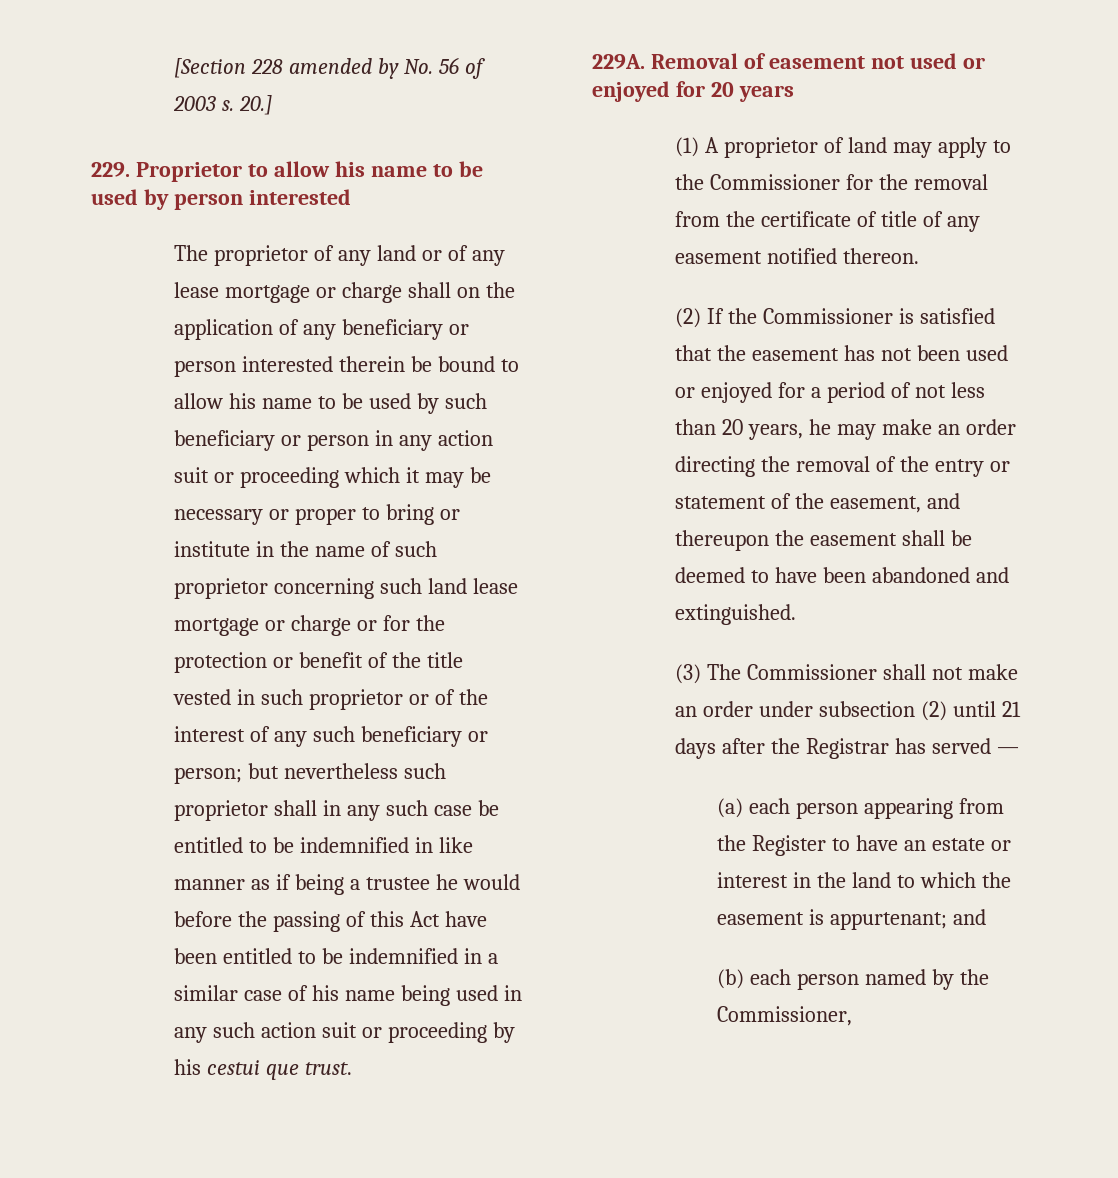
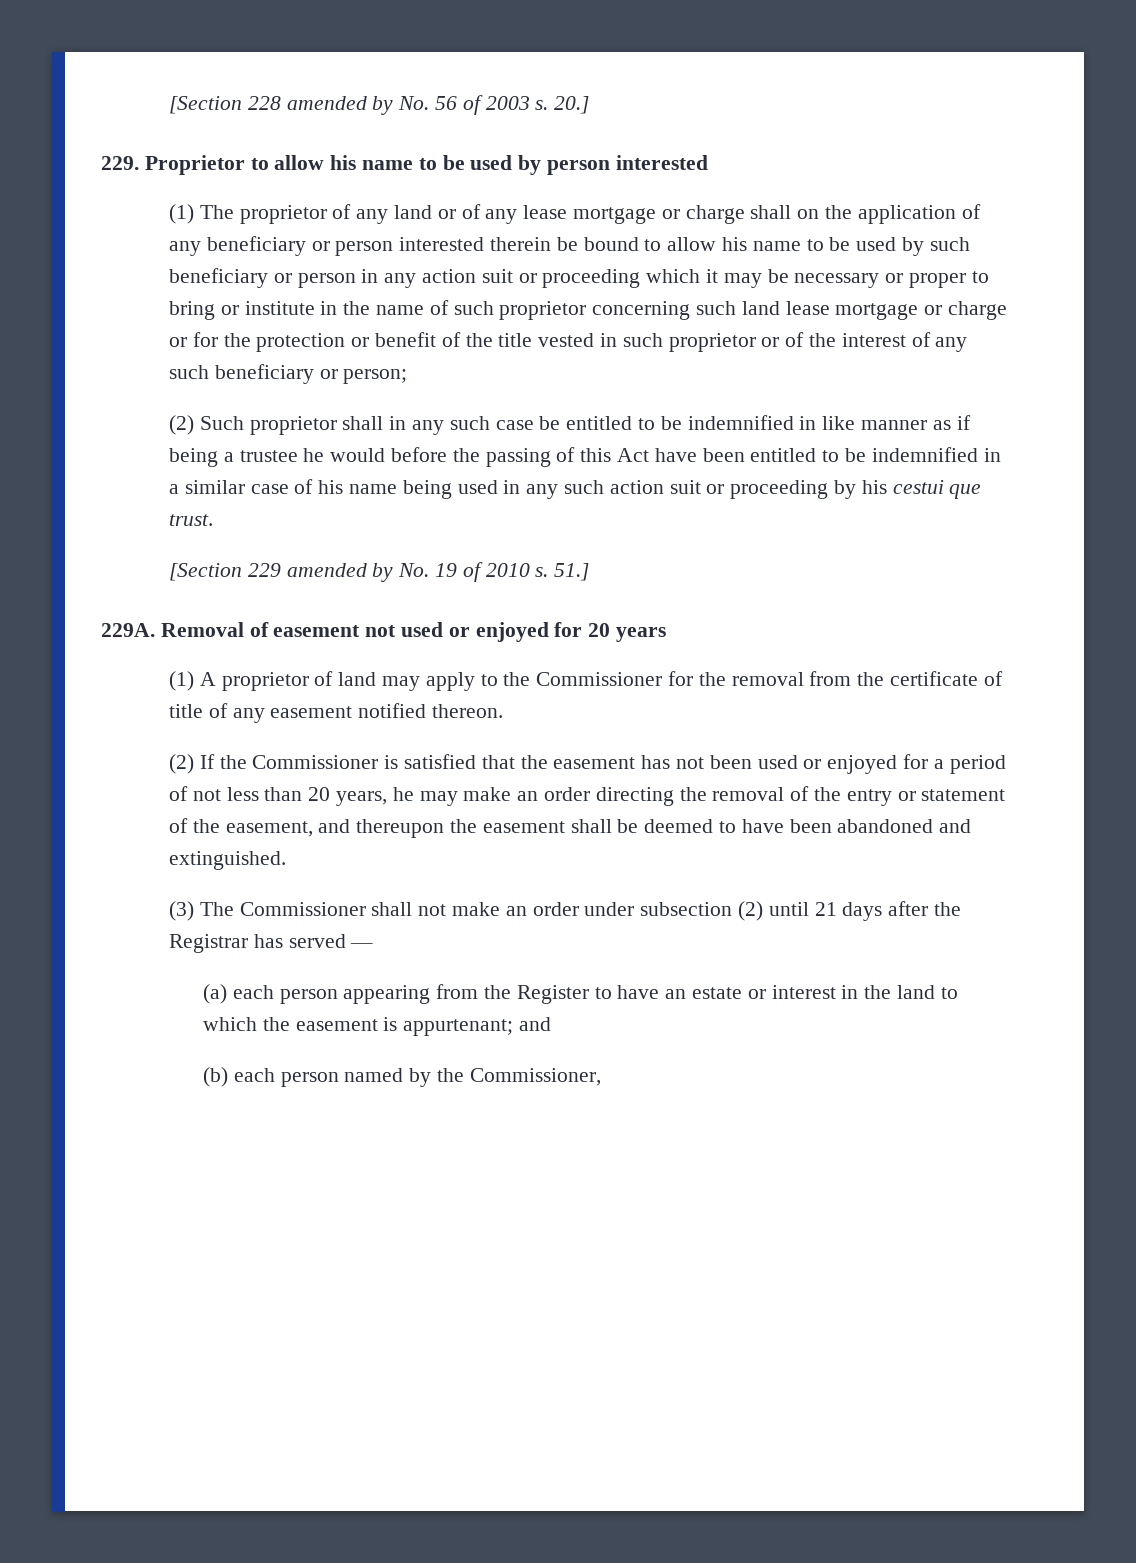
(351, 197) none -> [168,204,194,224] (1)
[248,763,447,779] but nevertheless such -> [168,415,244,435] // (2) Such
(353, 1068) none -> [168,562,590,582] // [Section 229 amended by No. 19 of 2010 s. 51.]

